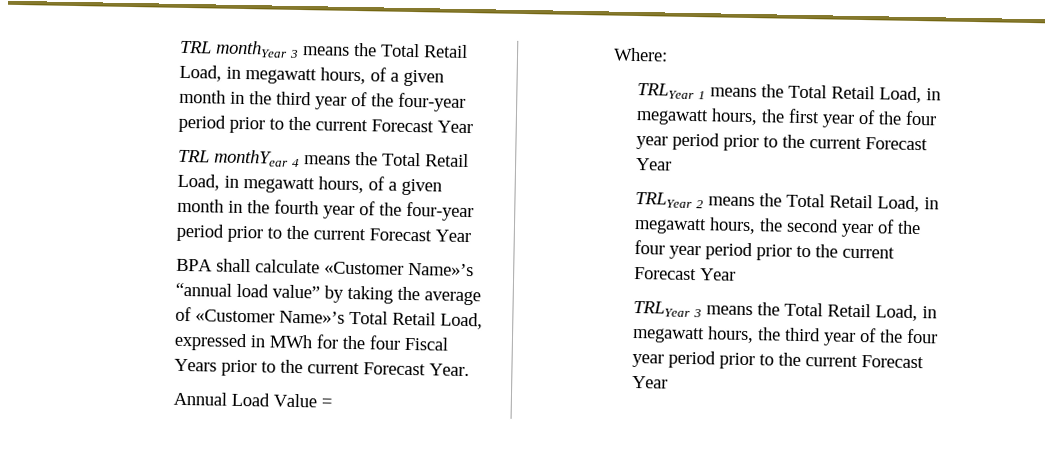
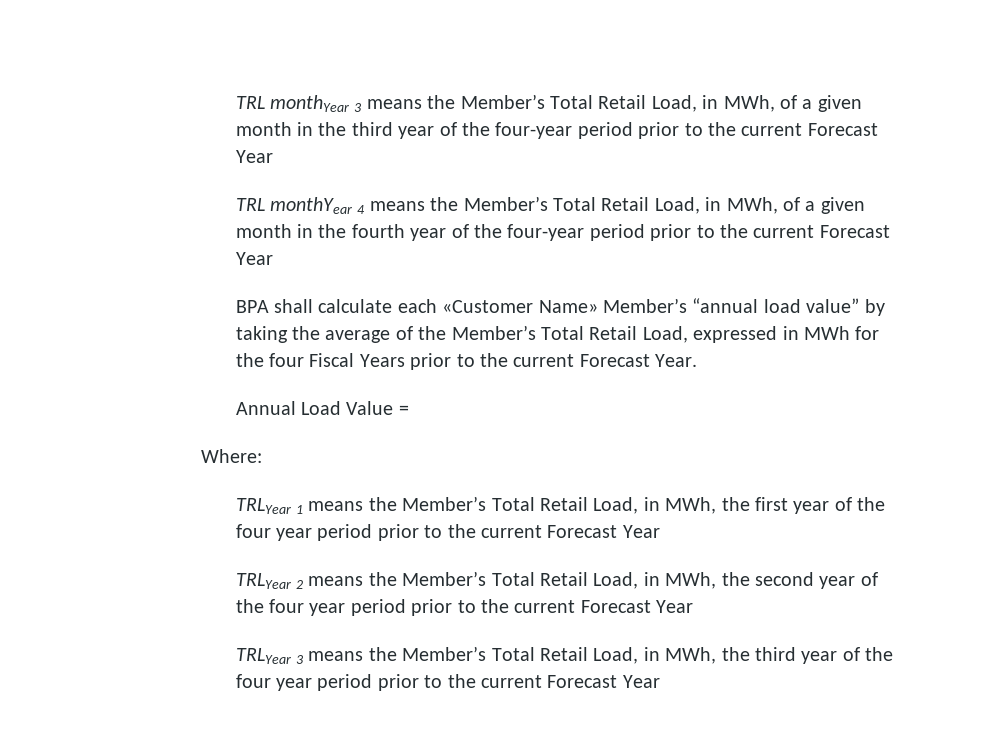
[380,43,469,59] [179,64,367,85] Total Retail Load, in megawatt hours, -> [460,94,775,112] Member’s Total Retail Load, in MWh,
[382,152,470,168] [177,173,365,194] Total Retail Load, in megawatt hours, -> [463,196,778,214] Member’s Total Retail Load, in MWh,
[324,261,475,277] «Customer Name»’s -> [397,298,687,313] each «Customer Name» Member’s
[195,309,346,324] «Customer Name»’s -> [418,325,536,340] the Member’s
[788,84,942,104] [636,108,759,126] Total Retail Load, in megawatt hours, -> [402,496,717,514] Member’s Total Retail Load, in MWh,
[786,193,940,213] [634,217,757,235] Total Retail Load, in megawatt hours, -> [402,571,717,589] Member’s Total Retail Load, in MWh,
[784,302,938,322] [632,326,755,344] Total Retail Load, in megawatt hours, -> [402,646,717,664] Member’s Total Retail Load, in MWh,

